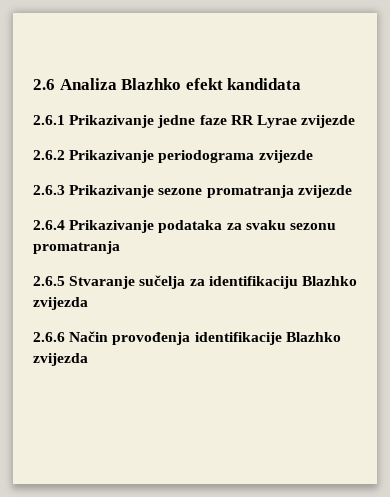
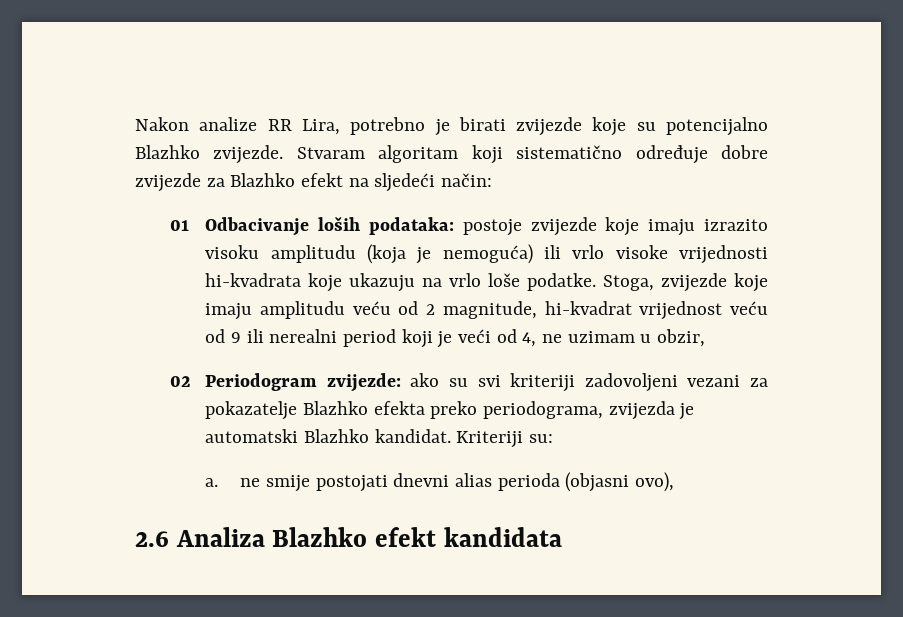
(33, 84) none -> [135,117,768,136] [135,145,768,164] [135,173,493,192] [170,216,769,236] [205,244,768,264] [205,273,768,292] [205,301,768,320] [205,329,705,348] [170,373,768,392] [205,401,695,420] [205,429,553,448] [205,472,674,492] Nakon analize RR Lira, potrebno je birati zvijezde koje su potencijalno Blazhko zvijezde. Stvaram algoritam koji sistematično određuje dobre zvijezde za Blazhko efekt na sljedeći način: // 01 Odbacivanje loših podataka: postoje zvijezde koje imaju izrazito visoku amplitudu (koja je nemoguća) ili vrlo visoke vrijednosti hi-kvadrata koje ukazuju na vrlo loše podatke. Stoga, zvijezde koje imaju amplitudu veću od 2 magnitude, hi-kvadrat vrijednost veću od 9 ili nerealni period koji je veći od 4, ne uzimam u obzir, // 02 Periodogram zvijezde: ako su svi kriteriji zadovoljeni vezani za pokazatelje Blazhko efekta preko periodograma, zvijezda je automatski Blazhko kandidat. Kriteriji su: // a. ne smije postojati dnevni alias perioda (objasni ovo), //
[33,115,356,128] [33,150,313,163] [33,185,352,198] [33,220,336,233] [33,241,120,254] [33,275,357,289] [33,297,88,310] [33,331,341,345] [33,353,88,366] // 2.6.1 Prikazivanje jedne faze RR Lyrae zvijezde // 2.6.2 Prikazivanje periodograma zvijezde // 2.6.3 Prikazivanje sezone promatranja zvijezde // 2.6.4 Prikazivanje podataka za svaku sezonu promatranja // 2.6.5 Stvaranje sučelja za identifikaciju Blazhko zvijezda // 2.6.6 Način provođenja identifikacije Blazhko zvijezda -> (562, 537) none

